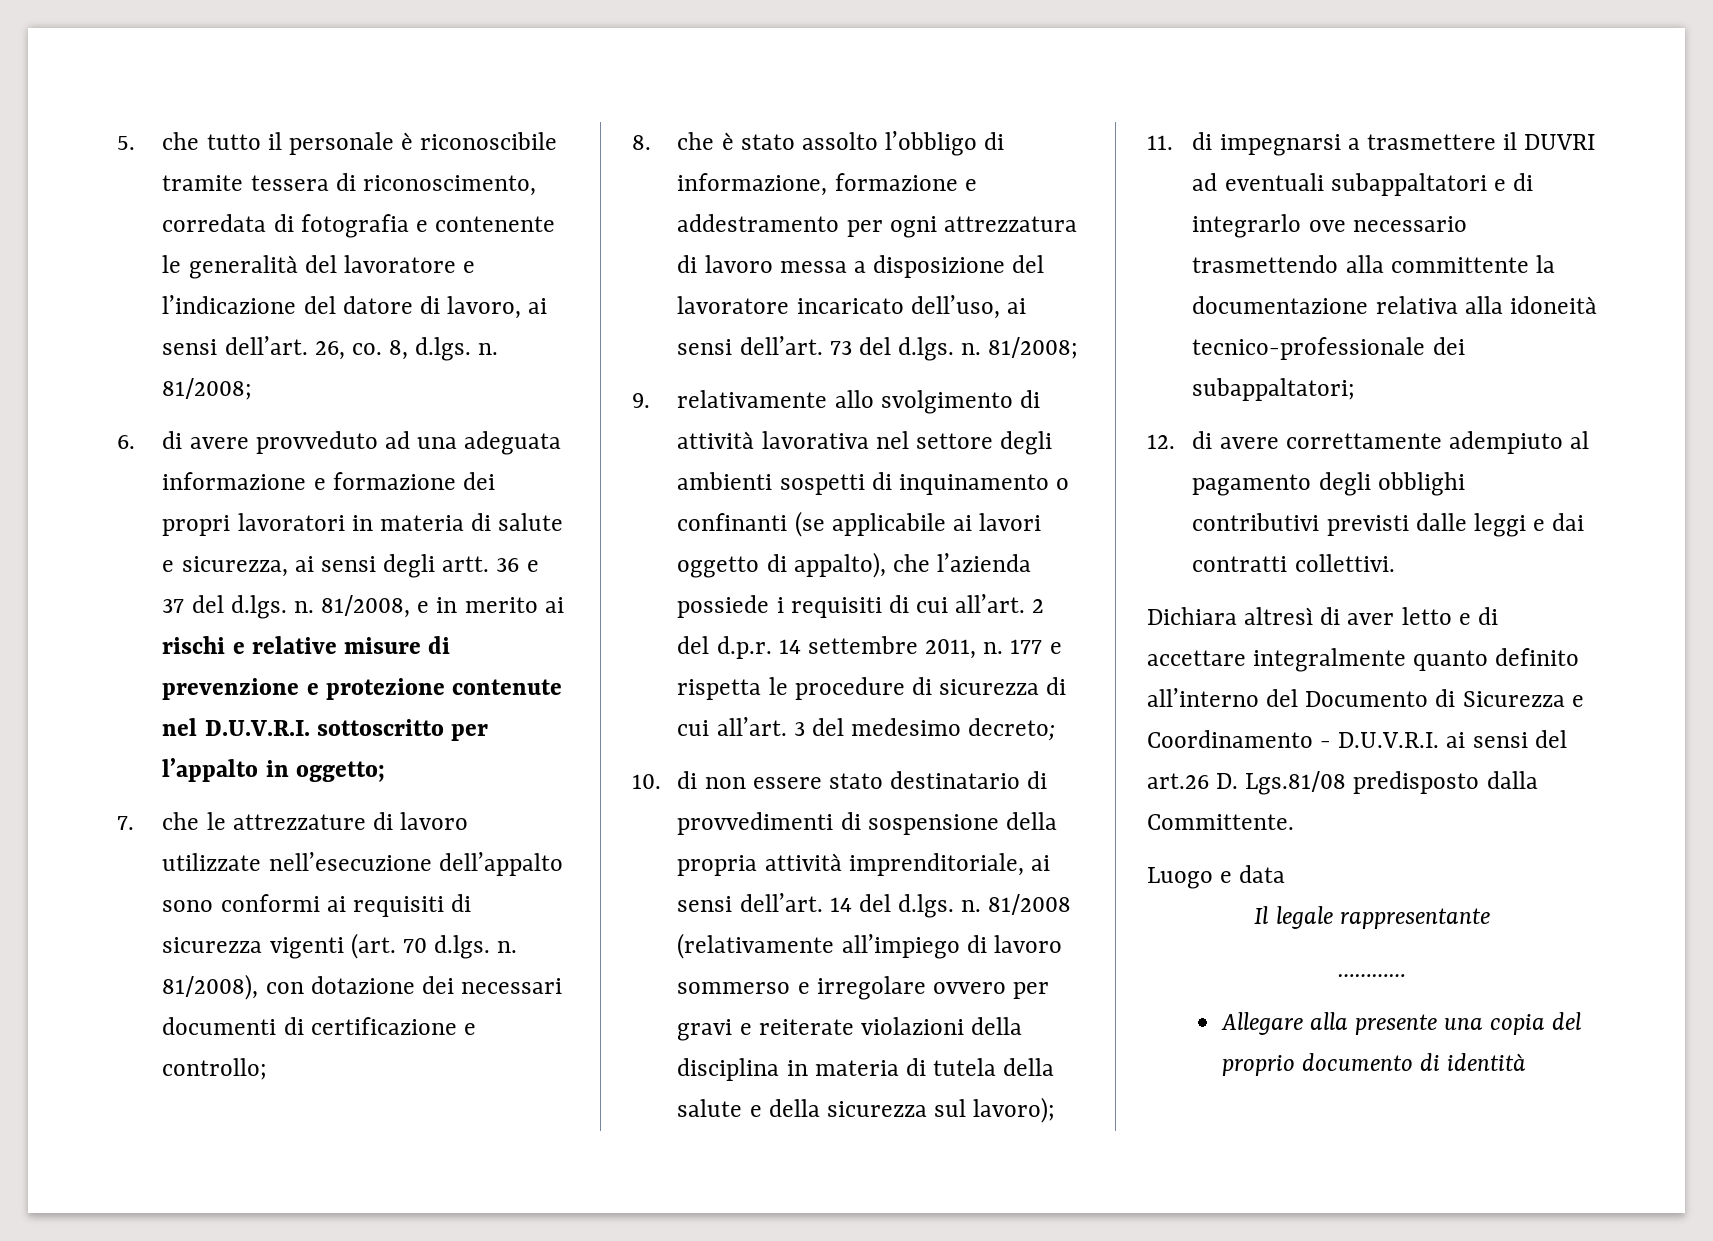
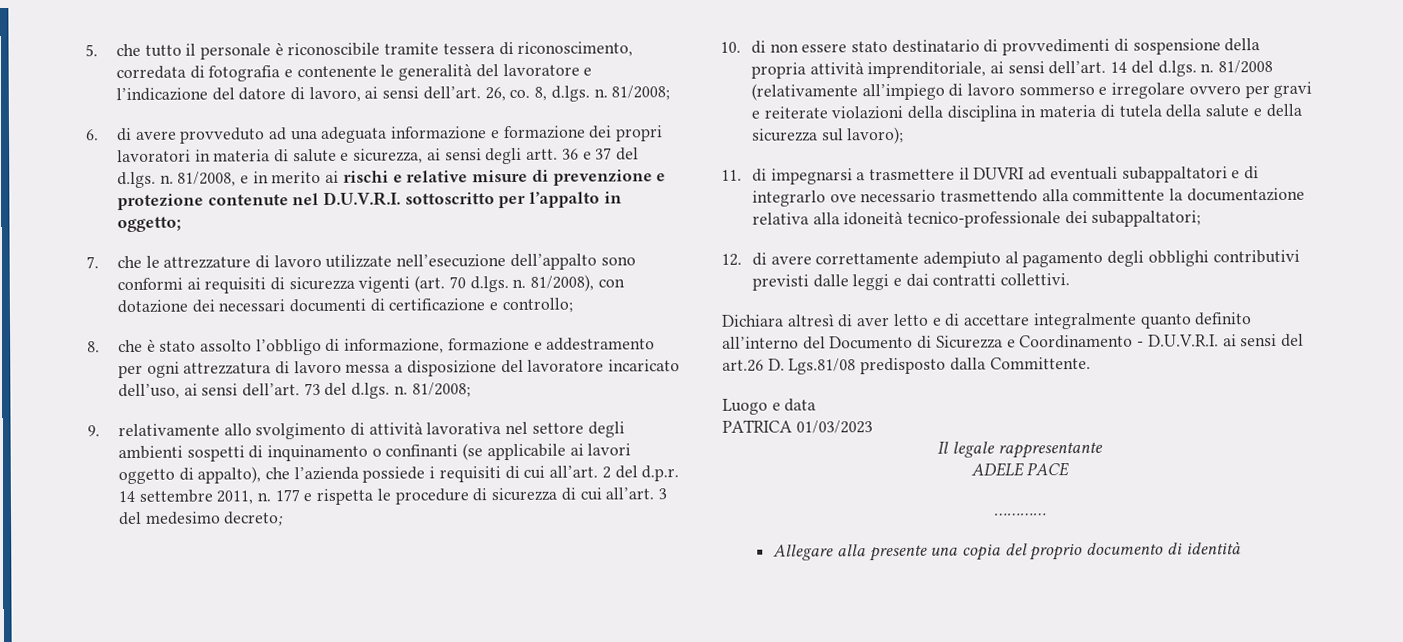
(1286, 874) none -> [722,419,873,434] // PATRICA 01/03/2023
(1490, 918) none -> [970,462,1070,477] // ADELE PACE

